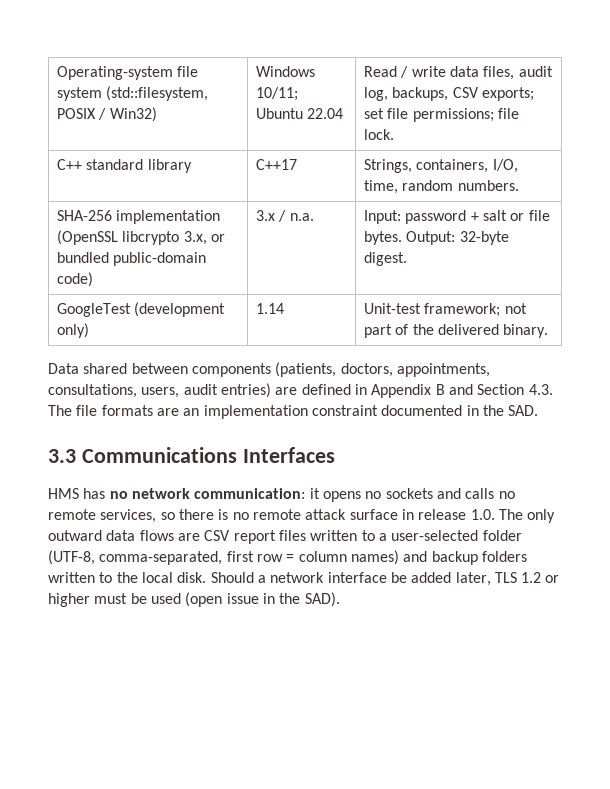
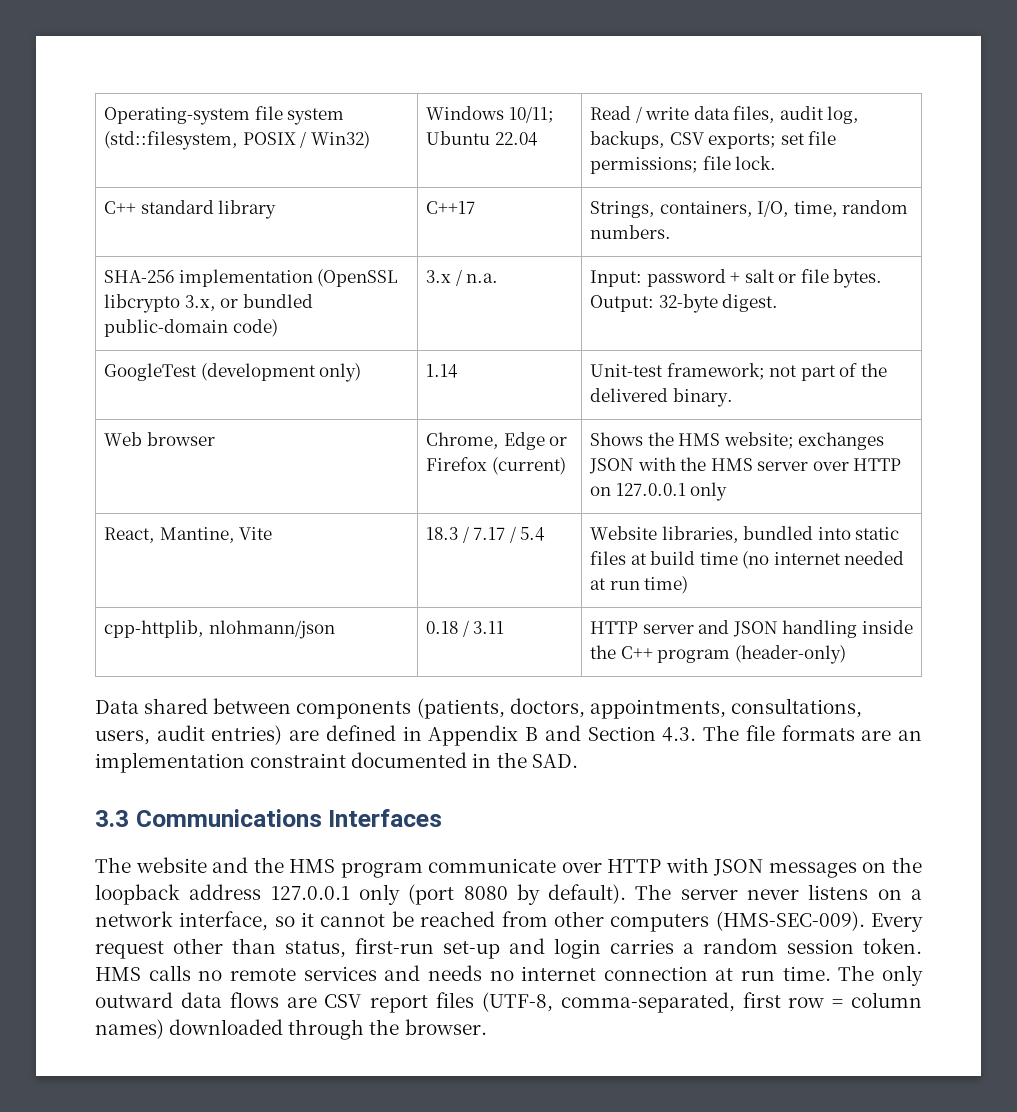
(549, 331) none -> [103,432,215,446] [425,432,568,450] [425,457,566,475] [589,432,885,450] [588,457,902,474] [589,482,728,501] [103,527,273,543] [425,526,546,543] [589,526,900,543] [589,551,905,569] [589,576,689,594] [103,620,335,639] [425,620,505,637] [589,620,913,638] [589,645,846,664] // Web browser | Chrome, Edge or Firefox (current) | Shows the HMS website; exchanges JSON with the HMS server over HTTP on 127.0.0.1 only // React, Mantine, Vite | 18.3 / 7.17 / 5.4 | Website libraries, bundled into static files at build time (no internet needed at run time) // cpp-httplib, nlohmann/json | 0.18 / 3.11 | HTTP server and JSON handling inside the C++ program (header-only)
[48,488,515,502] [48,509,495,523] HMS has no network communication: it opens no sockets and calls no remote services, so there is no remote attack surface in release 1.0. -> [95,857,923,878] [95,884,922,905] [95,911,924,932] [95,938,922,959] [95,965,831,981] The website and the HMS program communicate over HTTP with JSON messages on the loopback address 127.0.0.1 only (port 8080 by default). The server never listens on a network interface, so it cannot be reached from other computers (HMS-SEC-009). Every request other than status, first-run set-up and login carries a random session token. HMS calls no remote services and needs no internet connection at run time.
[310,530,522,541] written to a user-selected folder -> (474, 1000) none
[403,551,527,565] [48,572,560,586] [48,592,340,607] and backup folders written to the local disk. Should a network interface be added later, TLS 1.2 or higher must be used (open issue in the SAD). -> [169,1019,487,1040] downloaded through the browser.

